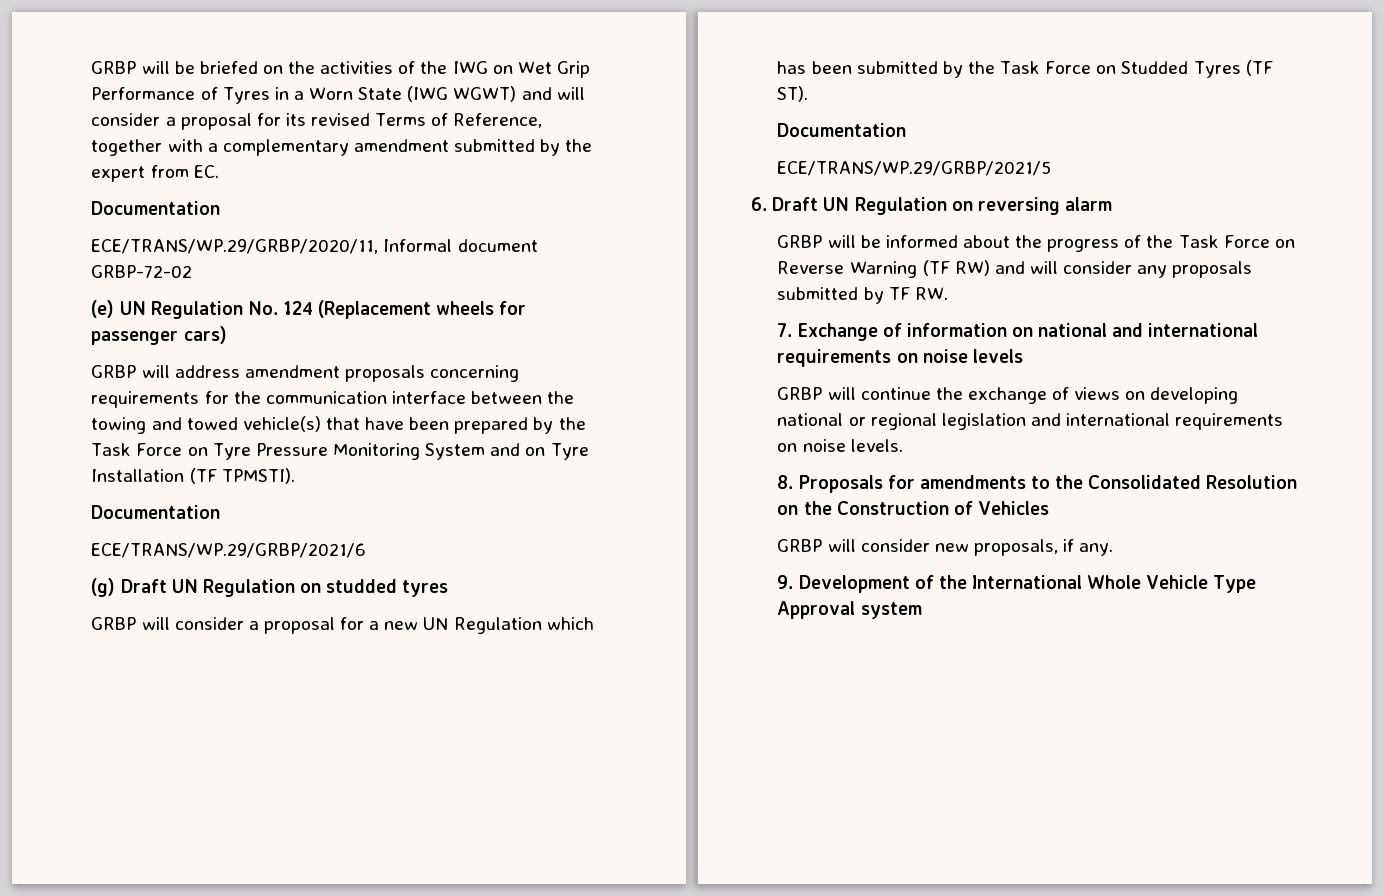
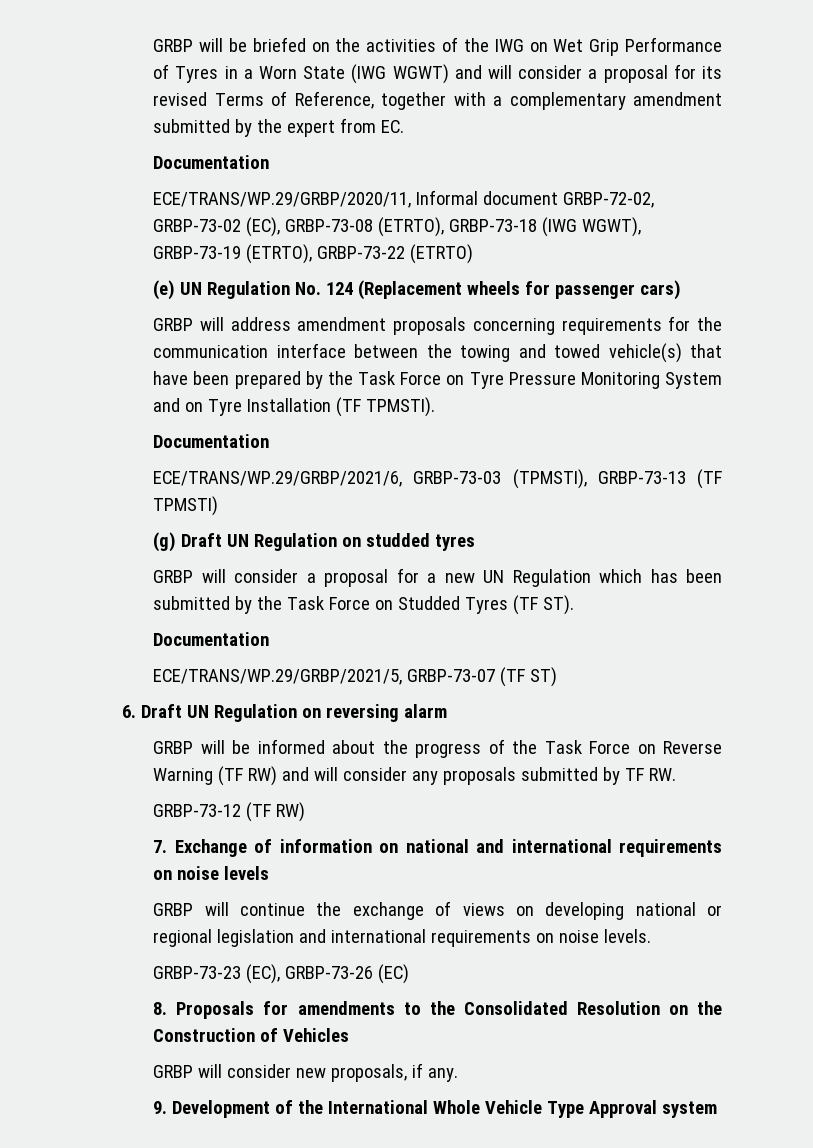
[91,265,193,278] GRBP-72-02 -> [563,192,655,208] [153,217,642,237] [153,244,474,264] GRBP-72-02, GRBP-73-02 (EC), GRBP-73-08 (ETRTO), GRBP-73-18 (IWG WGWT), GRBP-73-19 (ETRTO), GRBP-73-22 (ETRTO)
[91,543,367,558] ECE/TRANS/WP.29/GRBP/2021/6 -> [153,469,722,489] [153,496,219,516] ECE/TRANS/WP.29/GRBP/2021/6, GRBP-73-03 (TPMSTI), GRBP-73-13 (TF TPMSTI)
[777,161,1052,176] ECE/TRANS/WP.29/GRBP/2021/5 -> [153,667,558,687] ECE/TRANS/WP.29/GRBP/2021/5, GRBP-73-07 (TF ST)
(948, 293) none -> [153,802,306,822] // GRBP-73-12 (TF RW)
(903, 445) none -> [153,964,410,984] // GRBP-73-23 (EC), GRBP-73-26 (EC)

